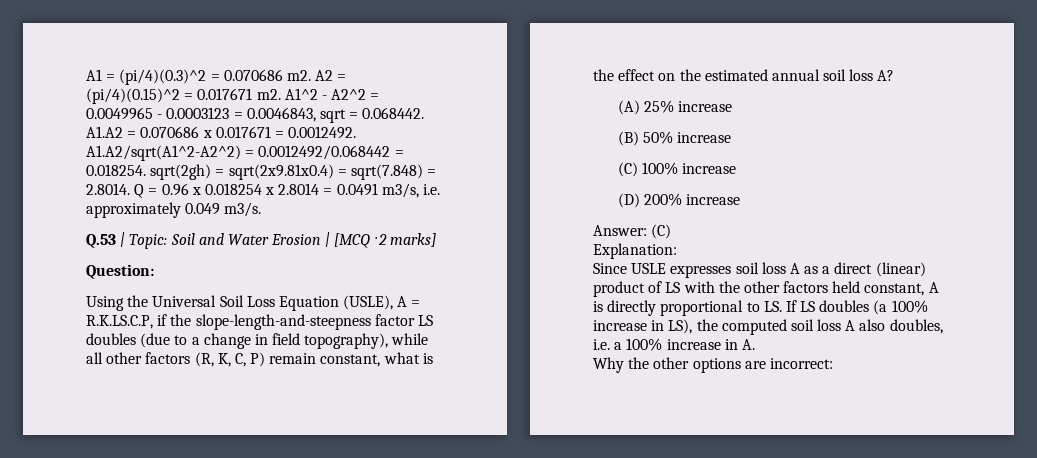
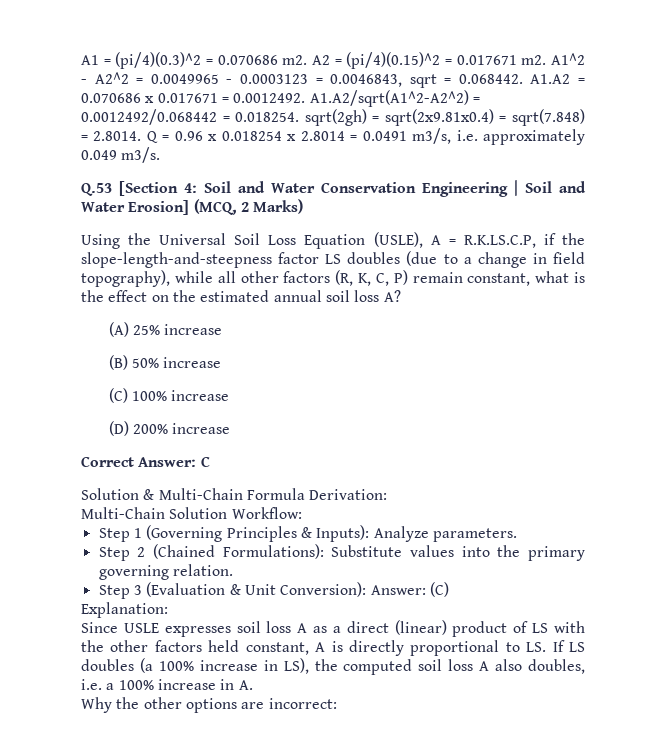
[120,232,437,249] [86,264,154,279] | Topic: Soil and Water Erosion | [MCQ · 2 marks] // Question: -> [119,180,586,197] [81,199,304,215] [Section 4: Soil and Water Conservation Engineering | Soil and Water Erosion] (MCQ, 2 Marks)
(741, 199) none -> [81,456,210,467] [81,488,388,500] [81,507,302,519] [98,525,517,542] [98,544,585,561] [98,564,233,580] [98,582,367,599] Correct Answer: C // Solution & Multi-Chain Formula Derivation: // Multi-Chain Solution Workflow: // Step 1 (Governing Principles & Inputs): Analyze parameters. // Step 2 (Chained Formulations): Substitute values into the primary governing relation. // Step 3 (Evaluation & Unit Conversion):

